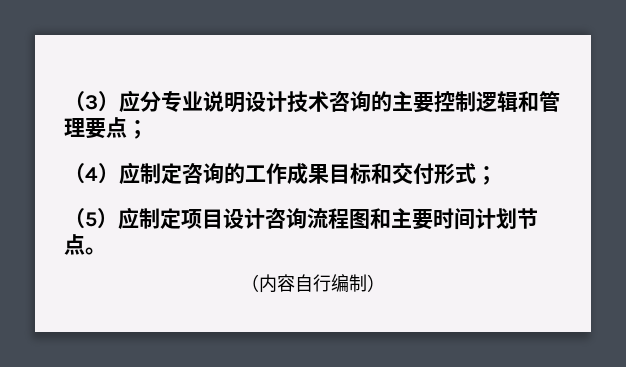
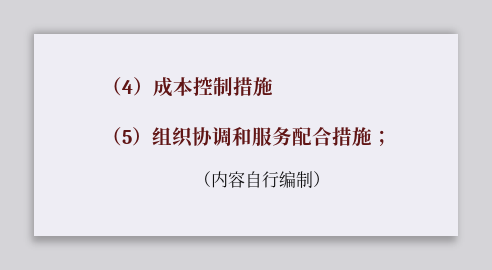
[64,90,560,113] [64,117,148,139] [64,162,497,185] [64,207,538,230] [64,234,106,255] （3）应分专业说明设计技术咨询的主要控制逻辑和管理要点； // （4）应制定咨询的工作成果目标和交付形式； // （5）应制定项目设计咨询流程图和主要时间计划节点。 -> [102,77,273,97] [102,127,392,148] （4）成本控制措施 // （5）组织协调和服务配合措施；

